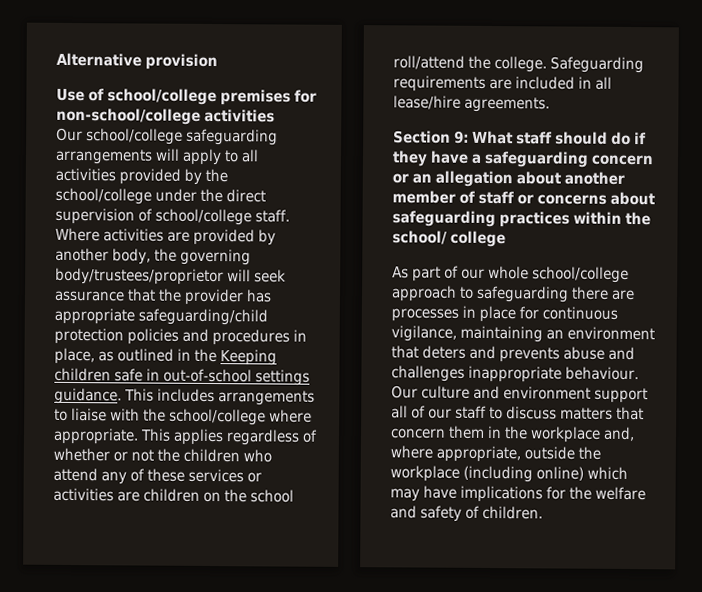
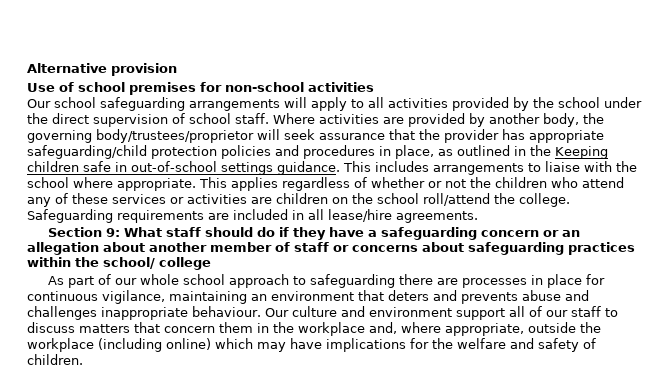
[107,88,217,106] school/college -> [78,82,125,92] school
[56,107,201,125] non-school/college -> [225,82,304,92] non-school
[86,128,183,145] school/college -> [54,97,96,108] school
[55,187,152,205] school/college -> [558,97,600,108] school
[155,208,252,226] school/college -> [189,113,231,124] school
[169,408,266,426] school/college -> [27,177,69,188] school
[532,266,629,283] school/college -> [183,274,226,285] school

